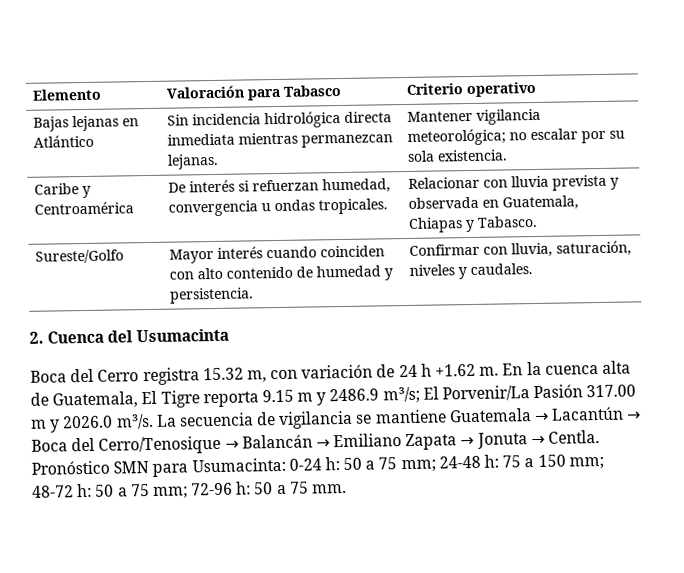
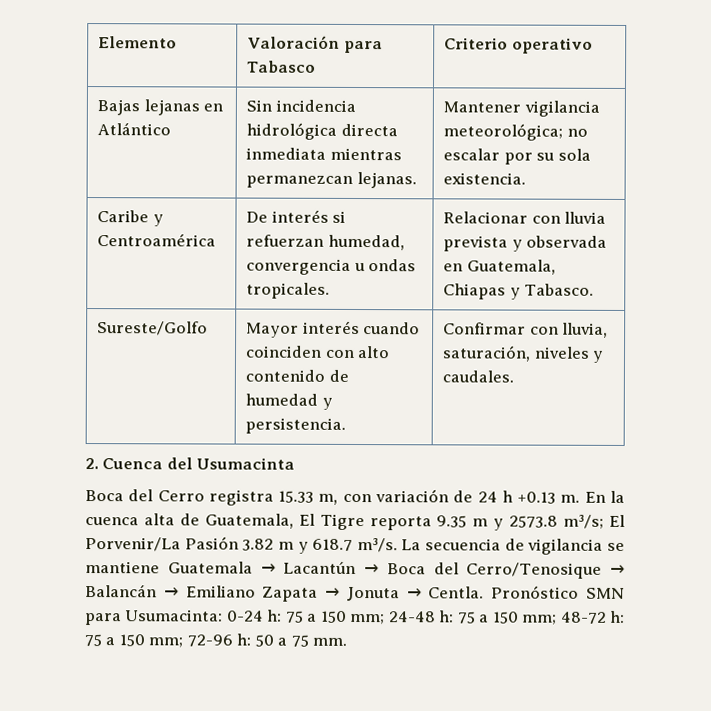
[202,367,244,381] 15.32 -> [278,490,315,503] 15.33
[435,363,477,377] +1.62 -> [517,491,557,504] +0.13
[261,388,380,406] 9.15 m y 2486.9 -> [436,515,559,531] 9.35 m y 2573.8
[586,384,637,398] [31,415,114,433] 317.00 m y 2026.0 -> [242,538,354,554] 3.82 m y 618.7
[343,457,398,470] 50 a 75 -> [285,610,347,623] 75 a 150
[95,484,150,497] 50 a 75 -> [84,634,145,647] 75 a 150

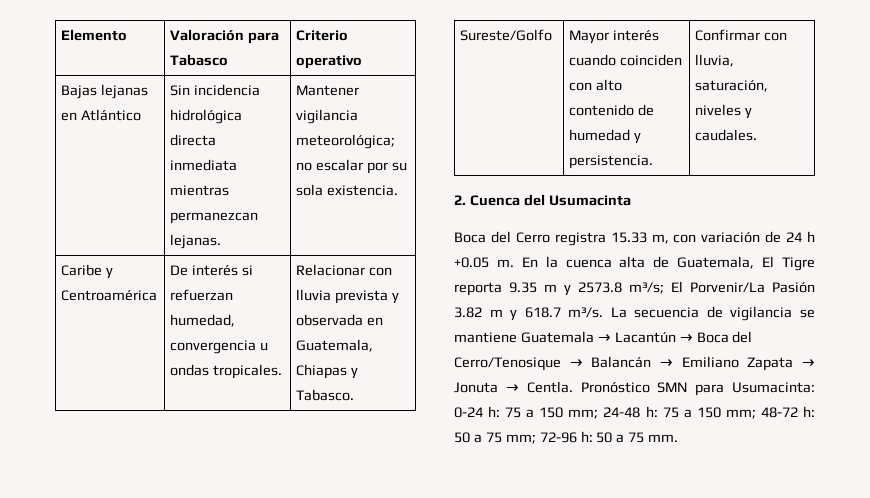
[517,491,557,504] +0.13 -> [454,257,489,268] +0.05
[84,634,145,647] 75 a 150 -> [454,432,502,443] 50 a 75

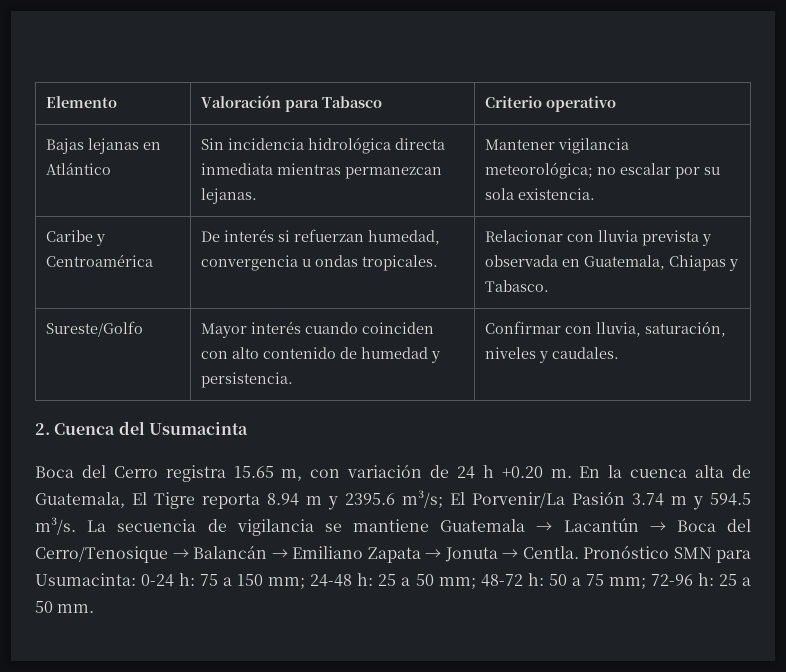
[610,232,647,243] 15.33 -> [233,466,274,478] 15.65
[454,257,489,268] +0.05 -> [501,466,543,478] +0.20
[509,282,622,296] 9.35 m y 2573.8 -> [267,493,395,510] 8.94 m y 2395.6
[454,307,561,321] 3.82 m y 618.7 -> [632,493,751,510] 3.74 m y 594.5
[662,407,721,418] 75 a 150 -> [378,574,434,586] 25 a 50
[596,432,645,443] 50 a 75 -> [718,574,751,586] [35,601,53,613] 25 a 50

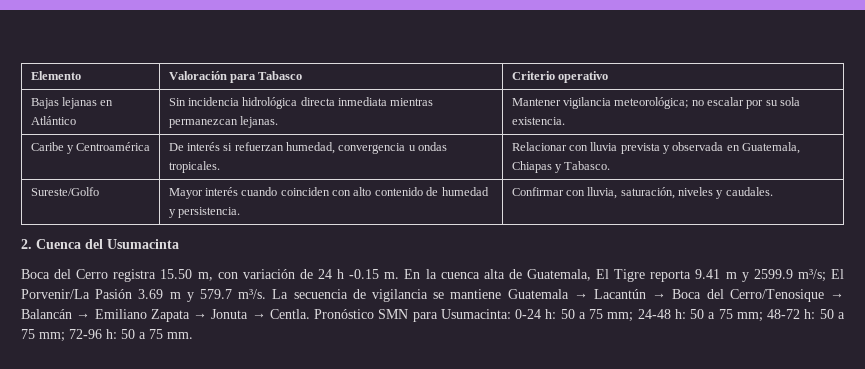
[233,466,274,478] 15.65 -> [160,269,193,279] 15.50
[501,466,543,478] +0.20 -> [349,269,380,279] -0.15
[267,493,395,510] 8.94 m y 2395.6 -> [695,269,793,282] 9.41 m y 2599.9
[632,493,751,510] 3.74 m y 594.5 -> [138,289,232,302] 3.69 m y 579.7
[200,573,434,589] 75 a 150 mm; 24-48 h: 25 a 50 -> [560,309,733,322] 50 a 75 mm; 24-48 h: 50 a 75
[718,574,751,586] [35,601,53,613] 25 a 50 -> [121,329,163,339] 50 a 75

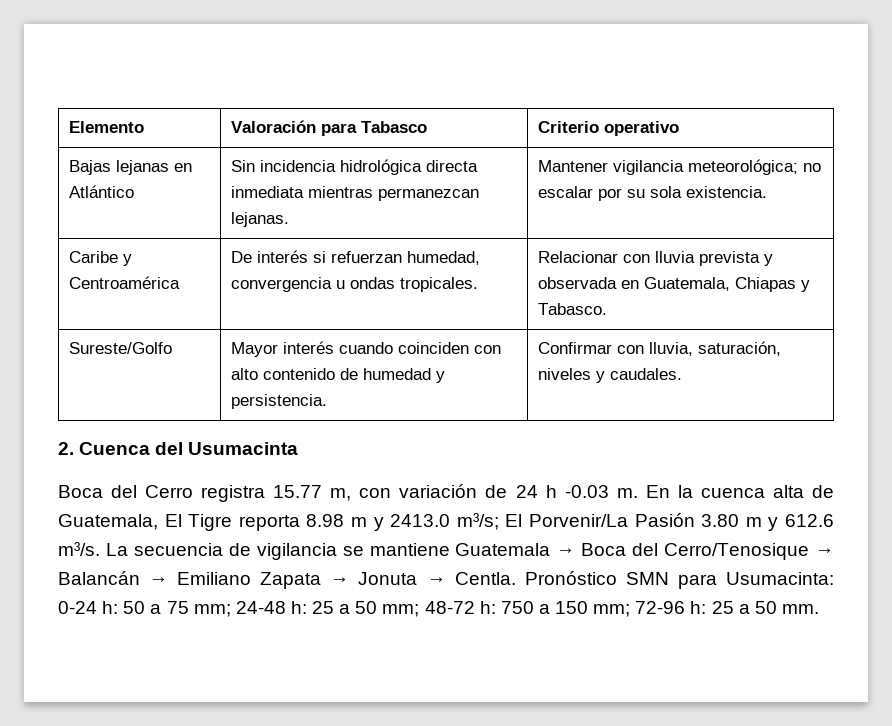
[160,269,193,279] 15.50 -> [273,485,323,498] 15.77
[349,269,380,279] -0.15 -> [564,485,609,498] -0.03
[695,269,793,282] 9.41 m y 2599.9 -> [306,514,451,531] 8.98 m y 2413.0
[138,289,232,302] 3.69 m y 579.7 -> [701,514,835,531] 3.80 m y 612.6
[594,289,667,299] Lacantún → -> (576, 552) none
[690,309,845,322] [21,329,163,342] 50 a 75 mm; 48-72 h: 50 a 75 mm; 72-96 h: 50 a 75 -> [312,601,777,617] 25 a 50 mm; 48-72 h: 750 a 150 mm; 72-96 h: 25 a 50

